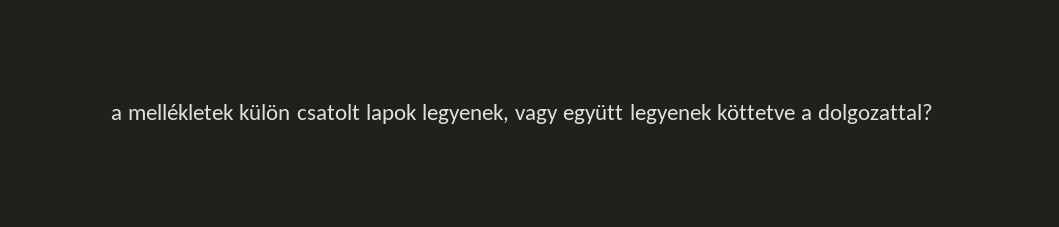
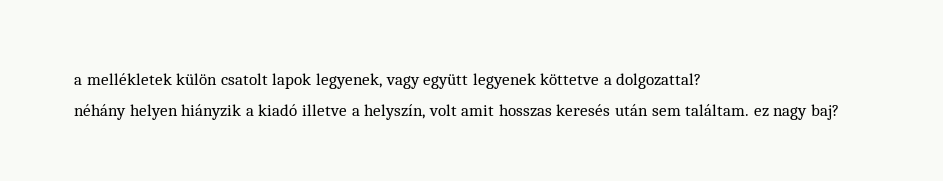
(934, 114) none -> [74,104,840,120] // néhány helyen hiányzik a kiadó illetve a helyszín, volt amit hosszas keresés után sem találtam. ez nagy baj?

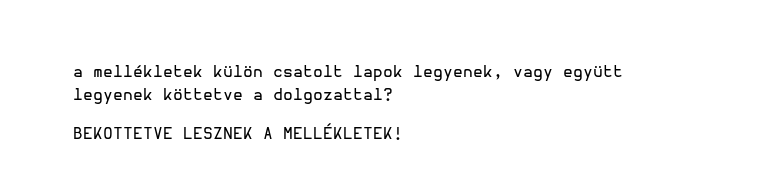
[74,104,840,120] néhány helyen hiányzik a kiadó illetve a helyszín, volt amit hosszas keresés után sem találtam. ez nagy baj? -> [73,123,403,140] BEKOTTETVE LESZNEK A MELLÉKLETEK!

